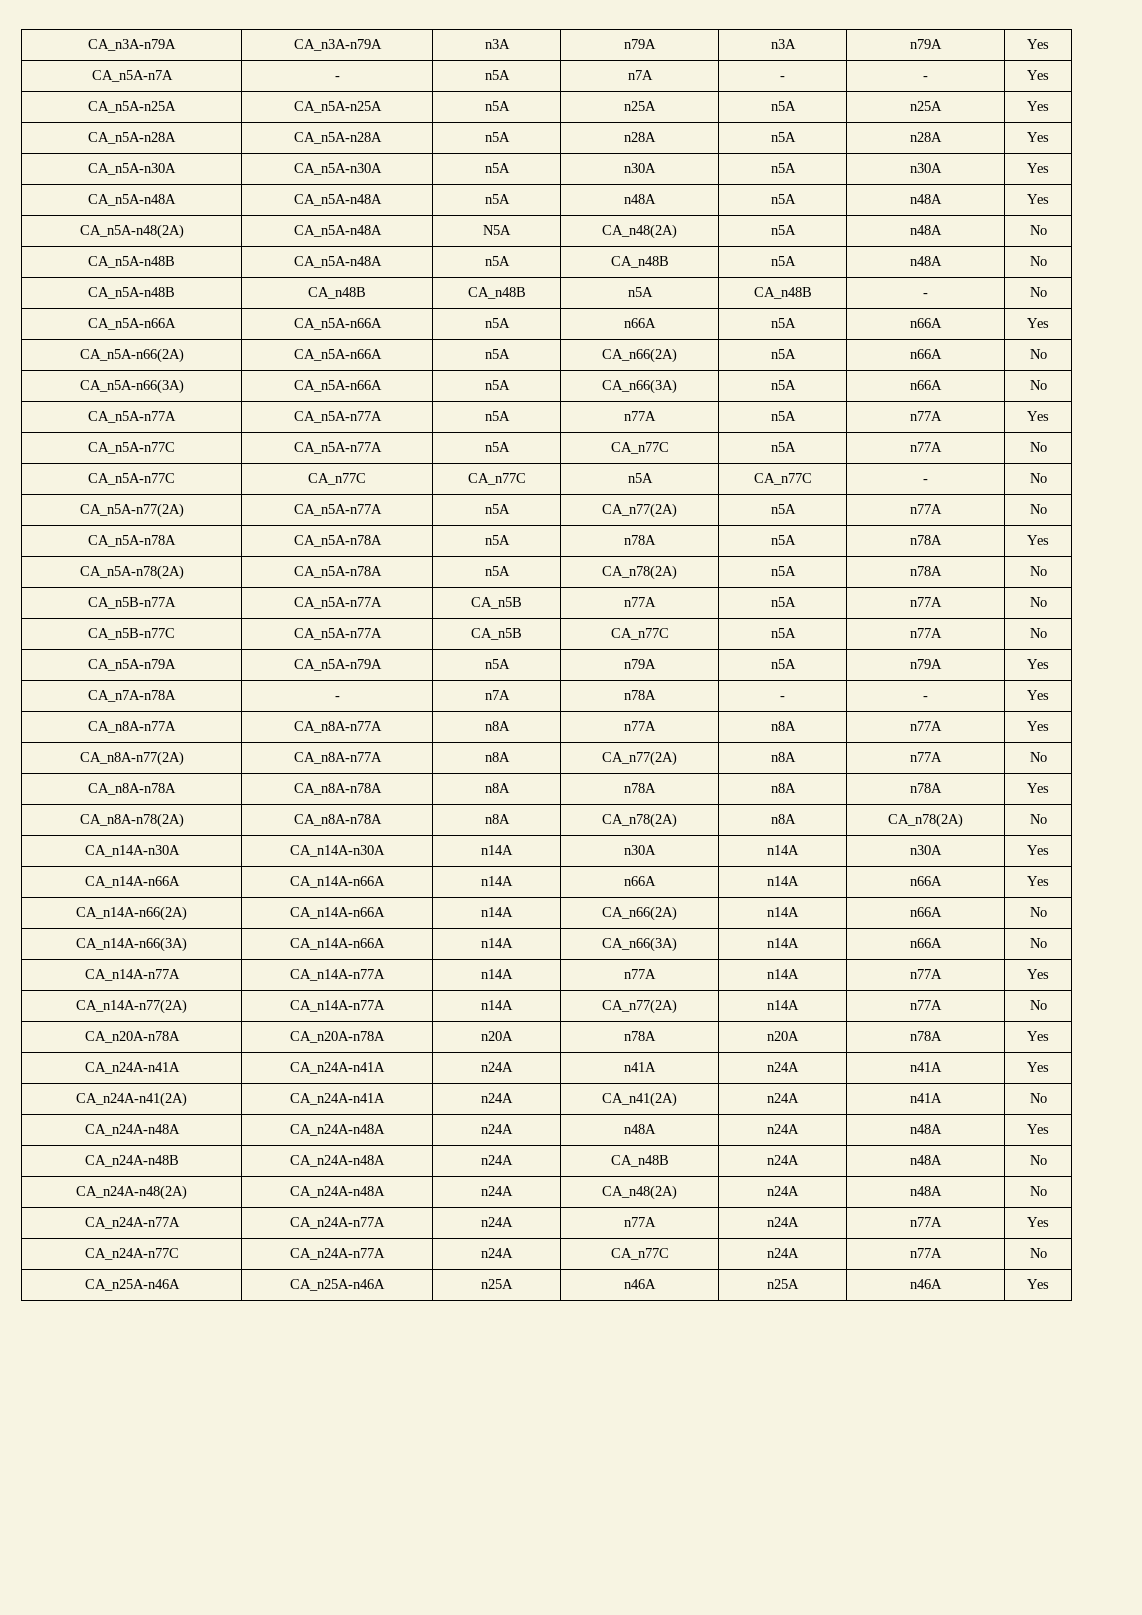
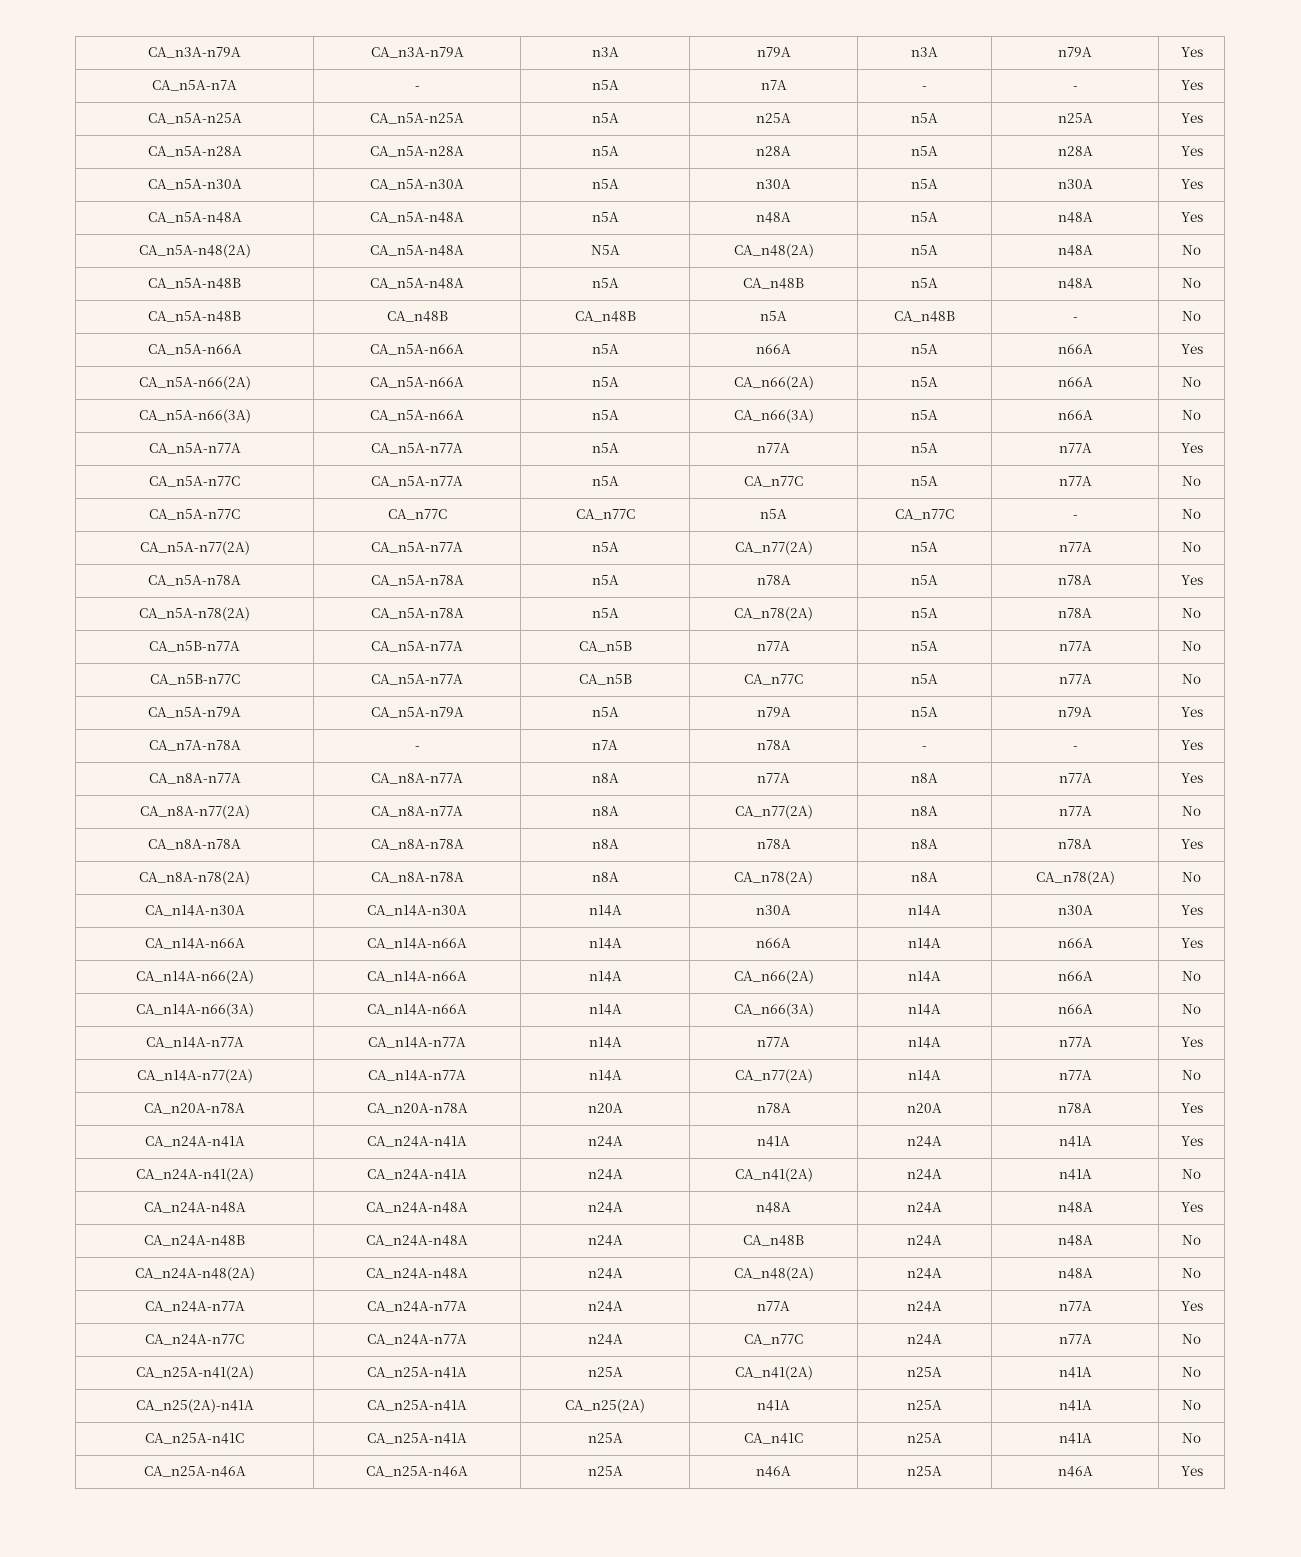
(1047, 1253) none -> [135,1366,254,1380] [367,1367,467,1378] [587,1367,623,1377] [734,1366,813,1380] [907,1367,942,1377] [1058,1367,1092,1378] [1182,1367,1201,1377] [135,1399,254,1413] [367,1400,467,1411] [565,1399,645,1413] [757,1400,790,1411] [907,1400,942,1410] [1058,1400,1092,1411] [1182,1400,1201,1410] [145,1433,244,1444] [367,1433,467,1444] [587,1433,623,1443] [744,1433,803,1444] [907,1433,942,1443] [1058,1433,1092,1444] [1182,1433,1201,1443] // CA_n25A-n41(2A) | CA_n25A-n41A | n25A | CA_n41(2A) | n25A | n41A | No // CA_n25(2A)-n41A | CA_n25A-n41A | CA_n25(2A) | n41A | n25A | n41A | No // CA_n25A-n41C | CA_n25A-n41A | n25A | CA_n41C | n25A | n41A | No

